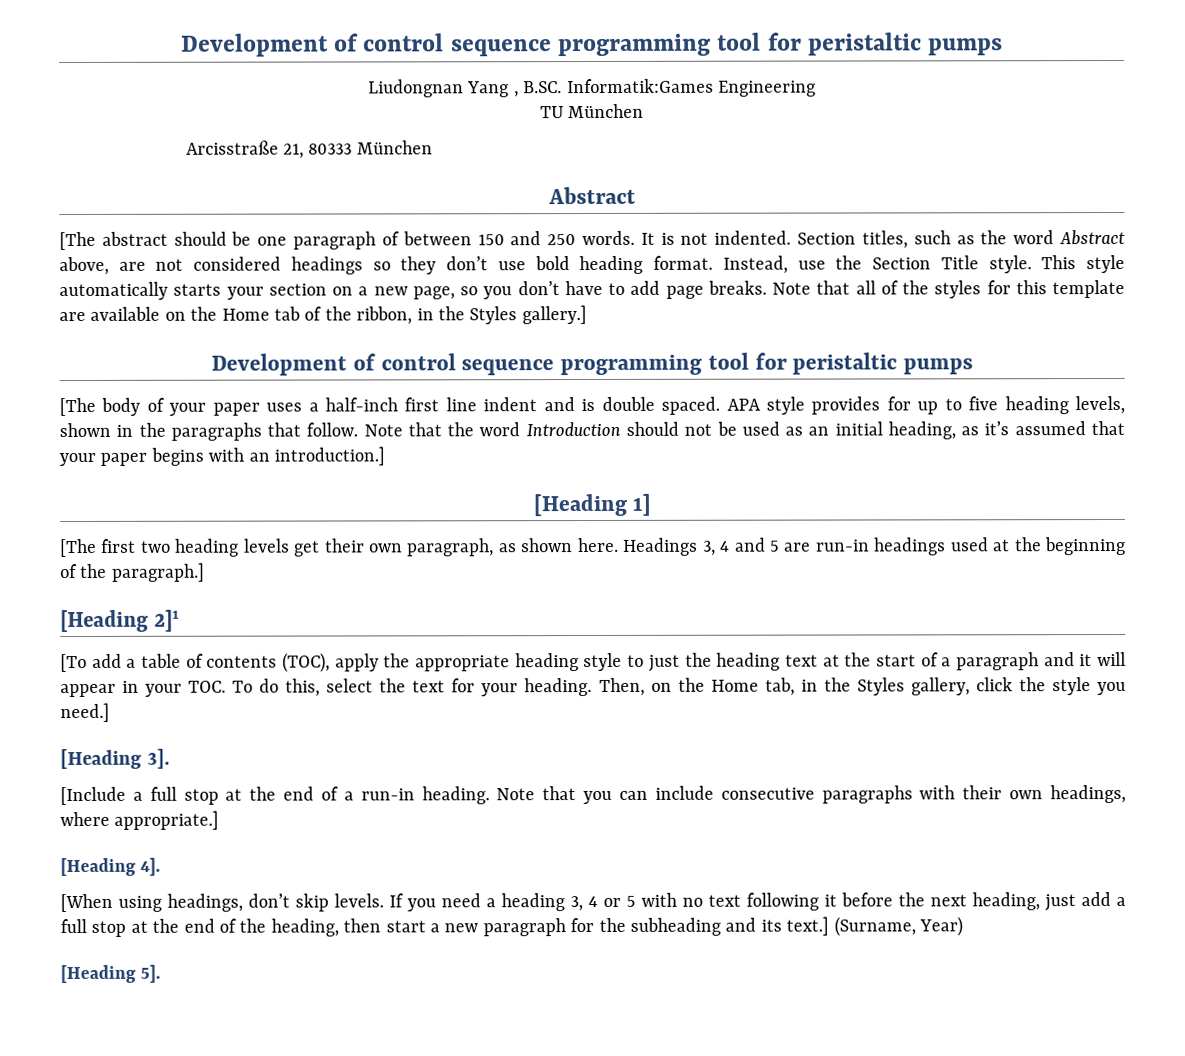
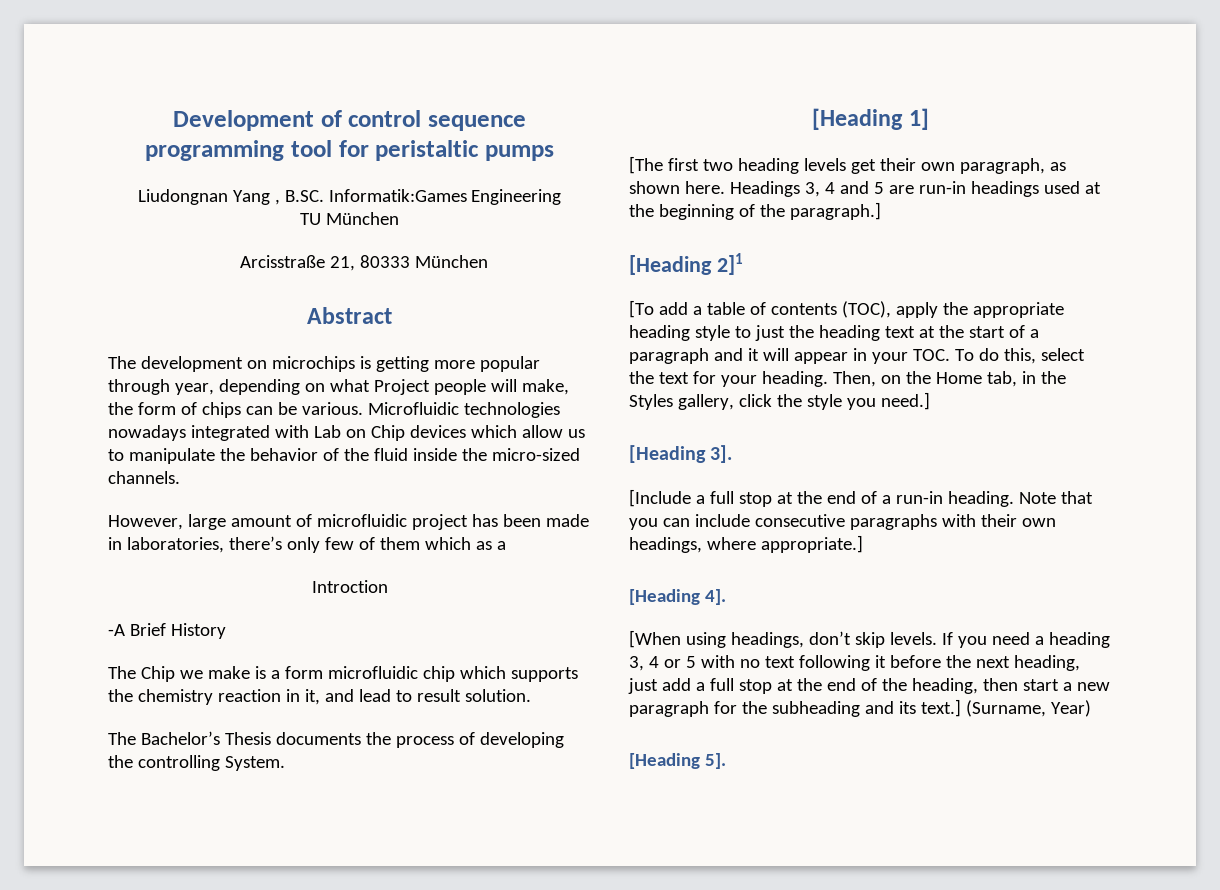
[59,229,1126,251] [59,254,1125,276] [59,279,1125,301] [59,305,587,325] [211,352,973,376] [59,395,1125,417] [59,420,1125,441] [59,446,385,467] [The abstract should be one paragraph of between 150 and 250 words. It is not indented. Section titles, such as the word Abstract above, are not considered headings so they don’t use bold heading format. Instead, use the Section Title style. This style automatically starts your section on a new page, so you don’t have to add page breaks. Note that all of the styles for this template are available on the Home tab of the ribbon, in the Styles gallery.] // Development of control sequence programming tool for peristaltic pumps // [The body of your paper uses a half-inch first line indent and is double spaced. APA style provides for up to five heading levels, shown in the paragraphs that follow. Note that the word Introduction should not be used as an initial heading, as it’s assumed that your paper begins with an introduction.] -> [108,356,540,372] [108,379,569,395] [108,402,560,418] [108,425,585,441] [108,448,580,464] [108,471,180,484] [108,514,589,530] [108,536,506,553] [311,580,388,593] [108,623,226,639] [108,666,578,682] [108,689,531,705] [108,731,564,748] [108,755,285,771] The development on microchips is getting more popular through year, depending on what Project people will make, the form of chips can be various. Microfluidic technologies nowadays integrated with Lab on Chip devices which allow us to manipulate the behavior of the fluid inside the micro-sized channels. // However, large amount of microfluidic project has been made in laboratories, there’s only few of them which as a // Introction // -A Brief History // The Chip we make is a form microfluidic chip which supports the chemistry reaction in it, and lead to result solution. // The Bachelor’s Thesis documents the process of developing the controlling System.

